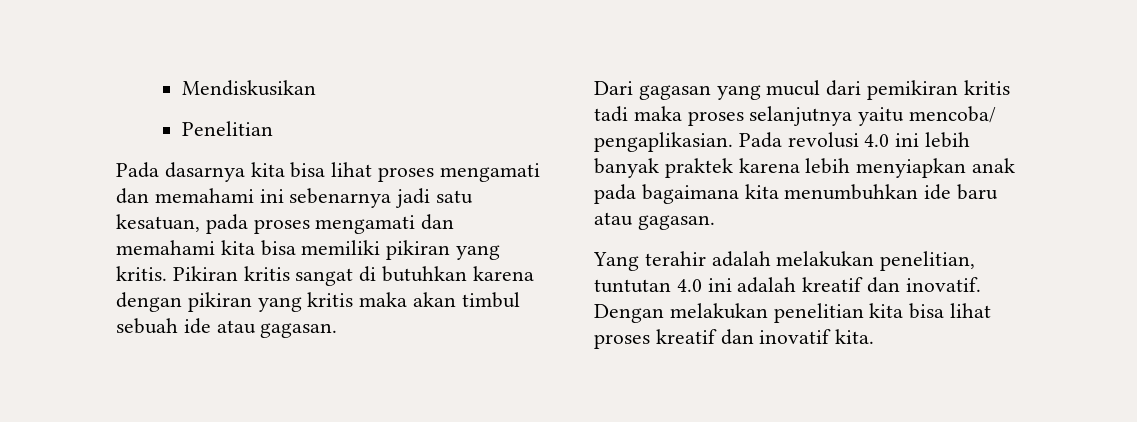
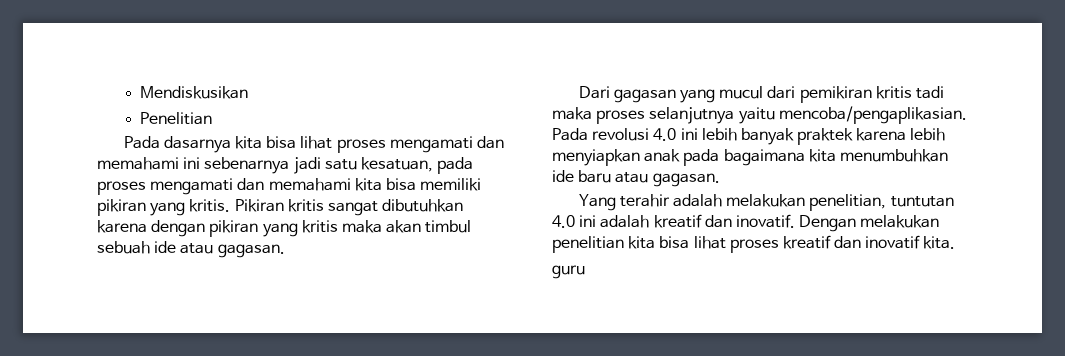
[359,266,468,282] di butuhkan -> [382,199,464,212] dibutuhkan
[909,106,997,123] [594,132,733,152] mencoba/ pengaplikasian. -> [778,106,967,124] mencoba/pengaplikasian.
(875, 336) none -> [552,265,585,279] // guru

